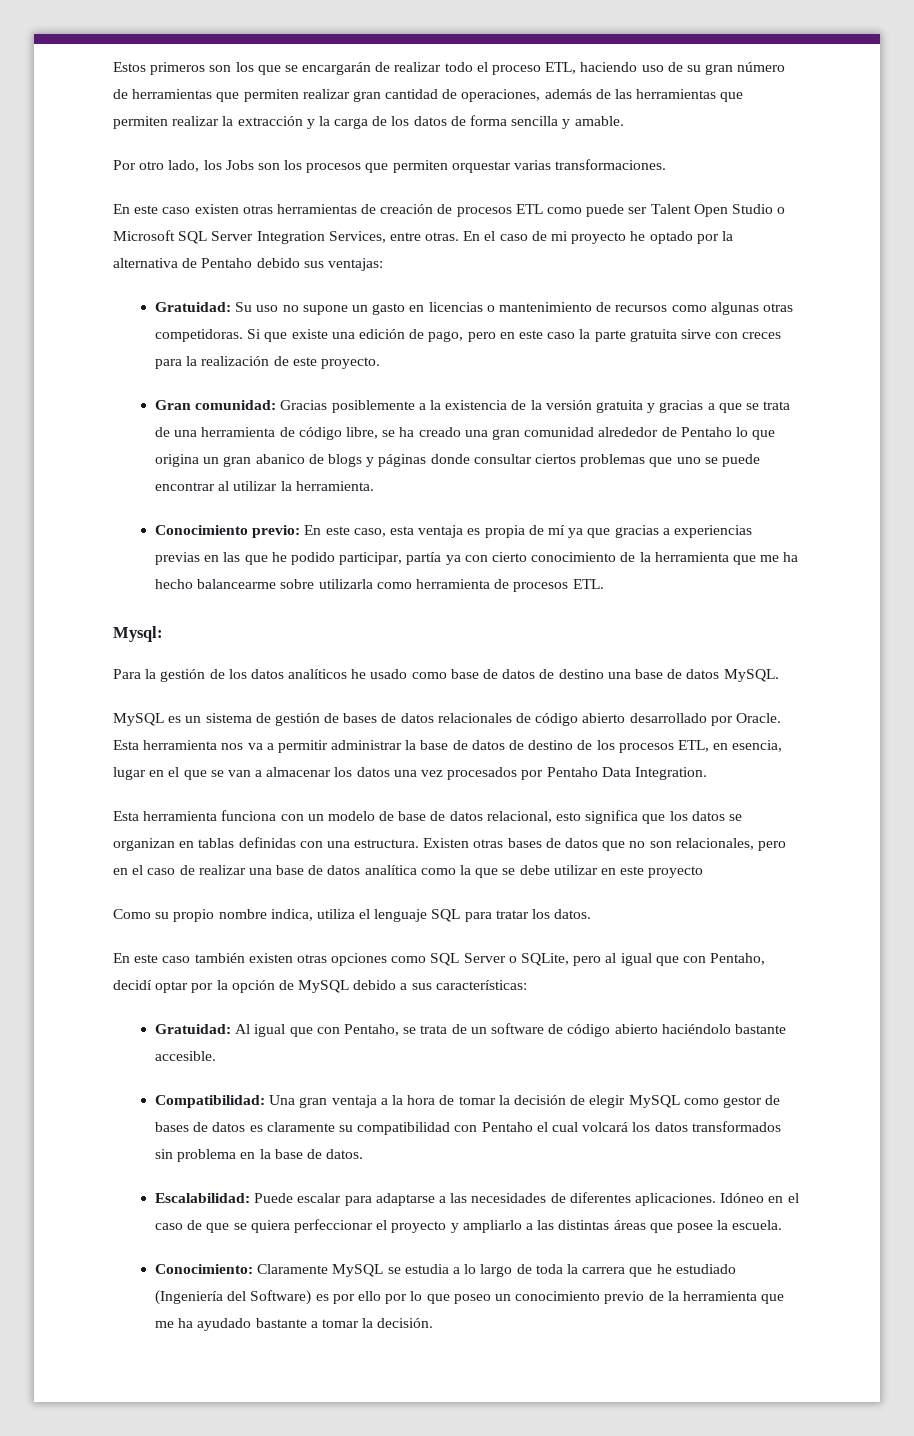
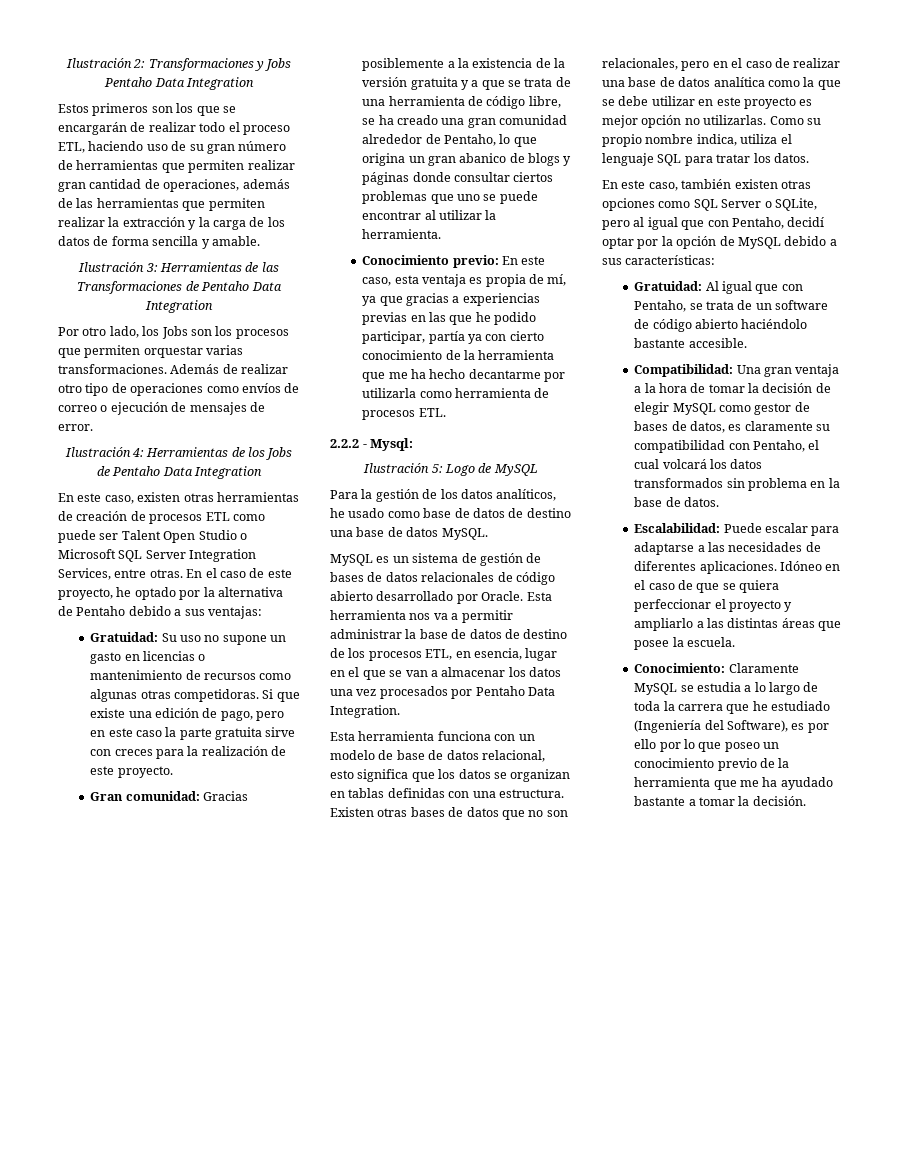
(113, 67) none -> [65,58,292,71] [104,77,254,90] Ilustración 2: Transformaciones y Jobs Pentaho Data Integration //
(624, 121) none -> [78,262,279,272] [77,281,282,294] [145,300,213,313] // Ilustración 3: Herramientas de las Transformaciones de Pentaho Data Integration
[113,204,191,214] // En este caso -> [170,364,289,374] [58,383,300,396] [58,402,265,415] [58,424,93,431] [64,447,293,460] [96,466,263,479] [58,493,134,504] Además de realizar otro tipo de operaciones como envíos de correo o ejecución de mensajes de error. // Ilustración 4: Herramientas de los Jobs de Pentaho Data Integration // En este caso,
[551,231,627,244] mi proyecto -> [267,569,292,578] [58,588,113,600] este proyecto,
(300, 263) none -> [174,609,182,616] a
[659,400,704,413] gracias -> (469, 85) none
[680,427,732,437] Pentaho -> [443,134,496,146] Pentaho,
[547,525,565,535] mí -> [547,274,567,286] mí,
[197,579,315,589] balancearme sobre -> [468,369,566,382] decantarme por
(604, 584) none -> [330,439,367,448] 2.2.2 -
(163, 634) none -> [363,463,538,476] // Ilustración 5: Logo de MySQL
[288,669,348,679] analíticos -> [496,489,557,501] analíticos,
(704, 872) // -> [799,99,813,106] [602,115,767,128] es mejor opción no utilizarlas.
[162,956,191,963] caso -> [648,182,678,191] caso,
[212,1122,246,1132] datos -> [689,421,725,433] datos,
[481,1122,533,1132] Pentaho -> [752,440,805,452] Pentaho,
[250,1290,312,1305] Software) -> [726,720,788,732] Software),

